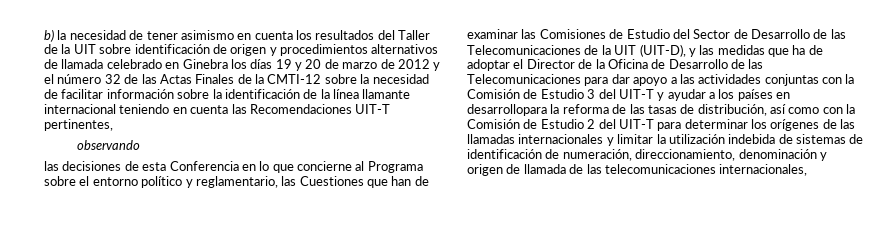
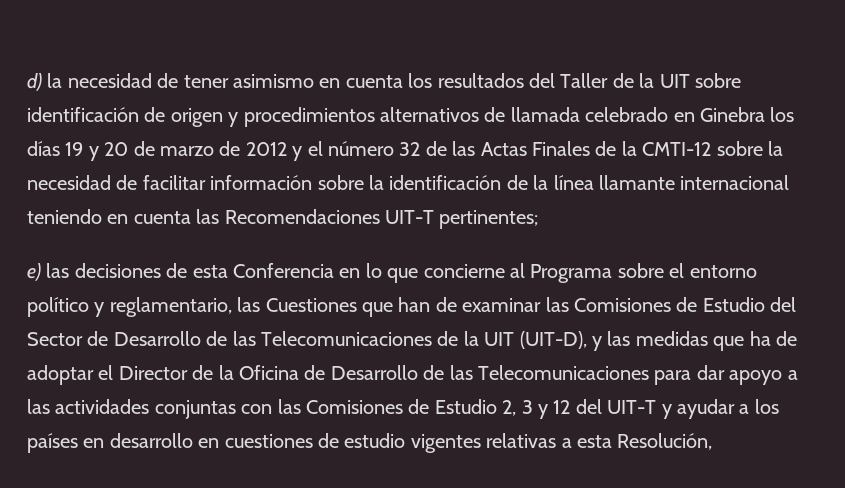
[44,29,54,42] b) -> [27,73,42,91] d)
[44,119,113,131] [76,140,140,150] pertinentes, // observando // -> [439,210,539,229] [27,263,41,281] pertinentes; // e)
[845,74,855,84] [467,89,596,99] la Comisión de Estudio 3 -> [277,399,571,419] las Comisiones de Estudio 2, 3 y 12
[467,104,856,116] [467,119,856,131] [467,134,864,146] [467,149,827,161] [467,164,808,176] desarrollopara la reforma de las tasas de distribución, así como con la Comisión de Estudio 2 del UIT-T para determinar los orígenes de las llamadas internacionales y limitar la utilización indebida de sistemas de identificación de numeración, direccionamiento, denominación y origen de llamada de las telecomunicaciones internacionales, -> [109,433,713,453] desarrollo en cuestiones de estudio vigentes relativas a esta Resolución,

